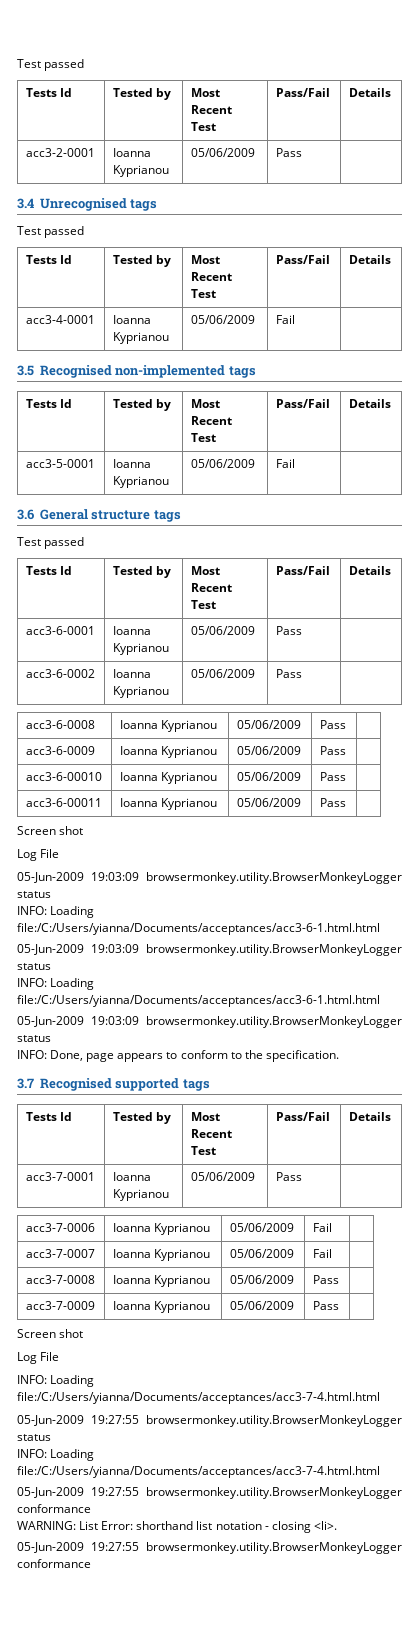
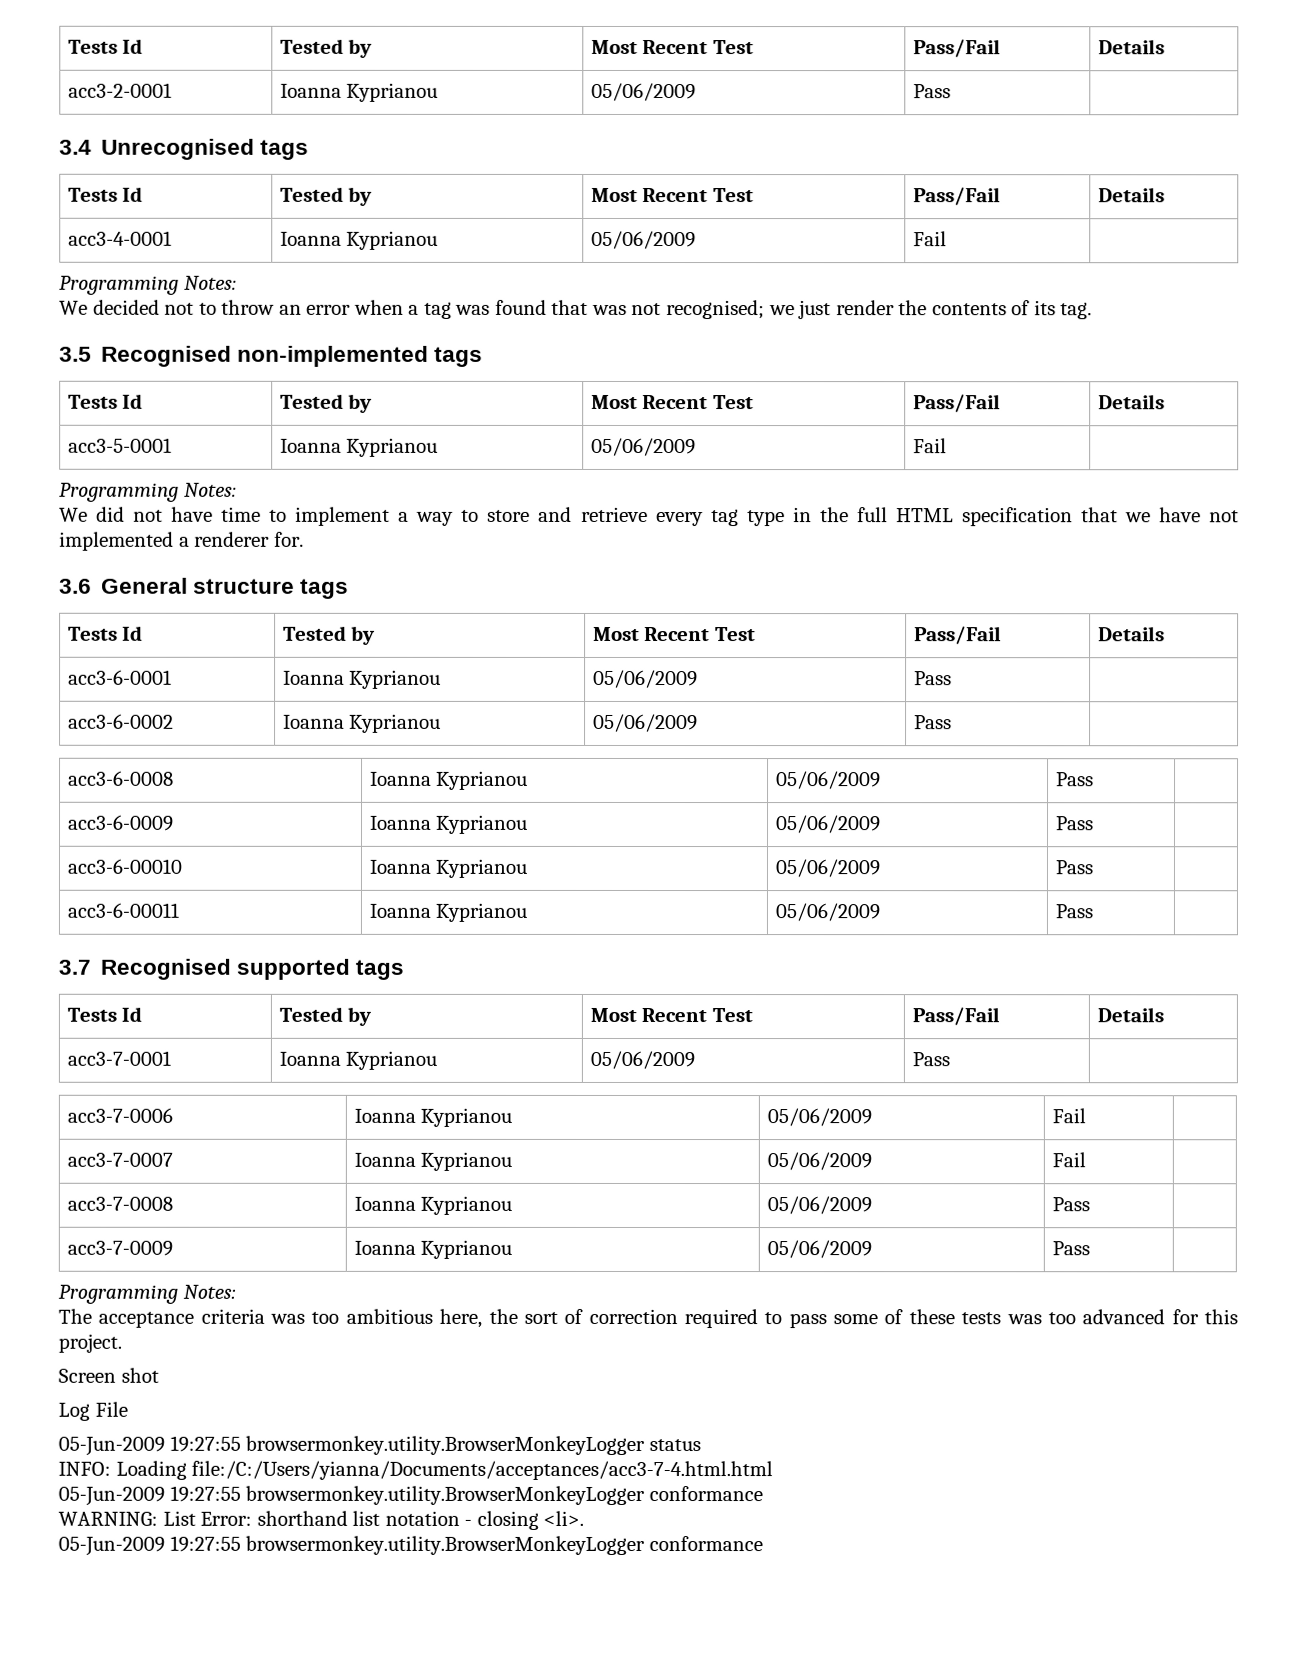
[17,59,85,71] Test passed // -> (67, 46) none
[17,226,85,238] // Test passed -> (310, 149) none
(295, 319) none -> [59,275,237,295] [59,299,1093,320] // Programming Notes: // We decided not to throw an error when a tag was found that was not recognised; we just render the contents of its tag.
(295, 463) none -> [59,482,237,502] [59,506,1239,527] [59,531,304,551] // Programming Notes: // We did not have time to implement a way to store and retrieve every tag type in the full HTML specification that we have not implemented a renderer for.
[17,537,85,549] // Test passed -> (350, 588) none
[17,826,84,835] [17,849,60,861] [17,872,402,884] [17,891,51,898] [17,906,95,918] [17,923,380,935] [17,944,402,956] [17,963,51,970] [17,978,95,990] [17,995,380,1007] [17,1016,402,1028] [17,1035,51,1042] [17,1050,339,1062] // Screen shot // Log File // 05-Jun-2009 19:03:09 browsermonkey.utility.BrowserMonkeyLogger status // INFO: Loading file:/C:/Users/yianna/Documents/acceptances/acc3-6-1.html.html // 05-Jun-2009 19:03:09 browsermonkey.utility.BrowserMonkeyLogger status // INFO: Loading file:/C:/Users/yianna/Documents/acceptances/acc3-6-1.html.html // 05-Jun-2009 19:03:09 browsermonkey.utility.BrowserMonkeyLogger status // INFO: Done, page appears to conform to the specification. -> (1093, 911) none
[17,1329,84,1338] [17,1352,60,1364] [17,1375,95,1387] [17,1392,380,1404] // Screen shot // Log File // INFO: Loading file:/C:/Users/yianna/Documents/acceptances/acc3-7-4.html.html -> [58,1284,236,1304] [58,1308,1238,1329] [58,1333,122,1353] [58,1367,159,1383] [58,1401,128,1421] // Programming Notes: // The acceptance criteria was too ambitious here, the sort of correction required to pass some of these tests was too advanced for this project. // Screen shot // Log File

